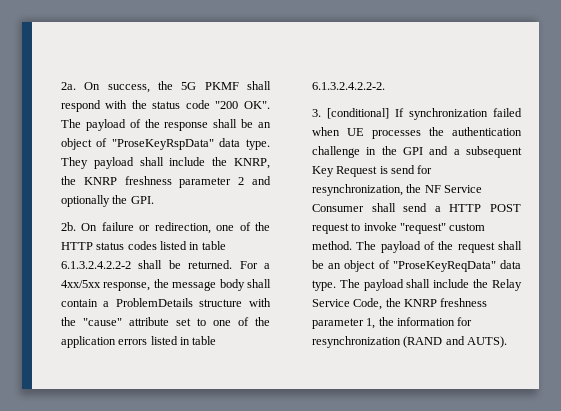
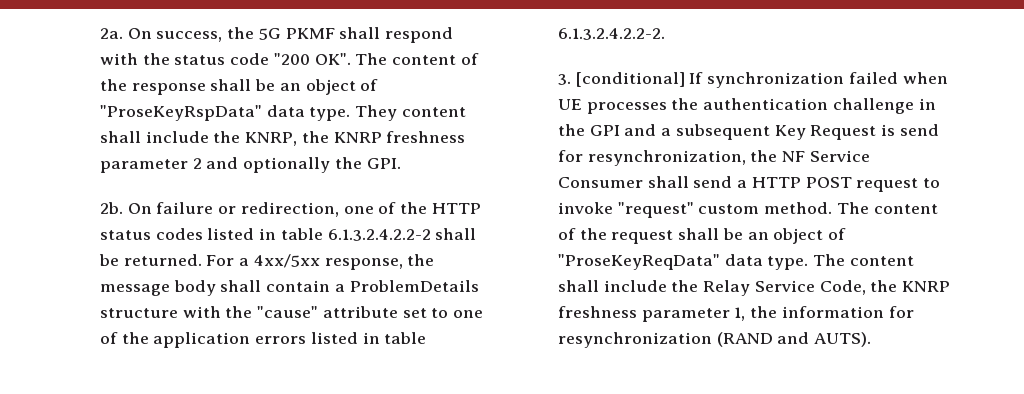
[85,119,126,131] payload -> [392,55,457,65] content
[93,157,134,169] payload -> [401,107,466,117] content
[380,241,421,253] payload -> [873,204,938,214] content
[363,279,404,291] payload -> [849,256,914,266] content

